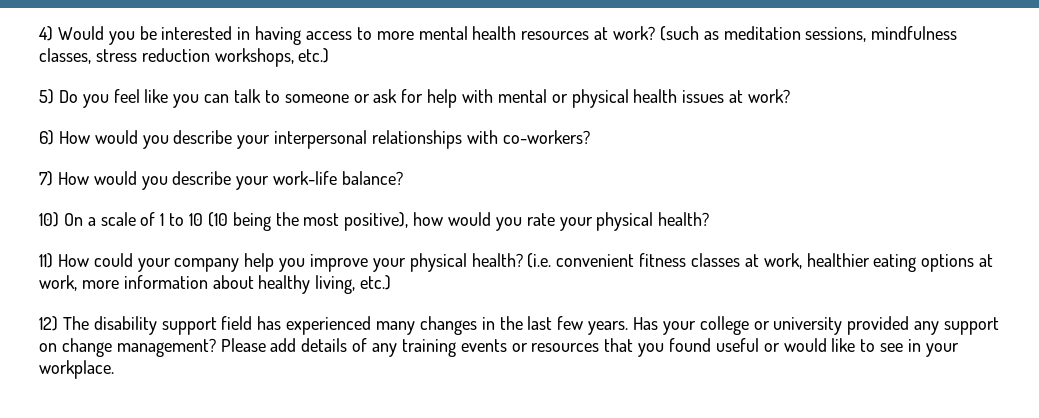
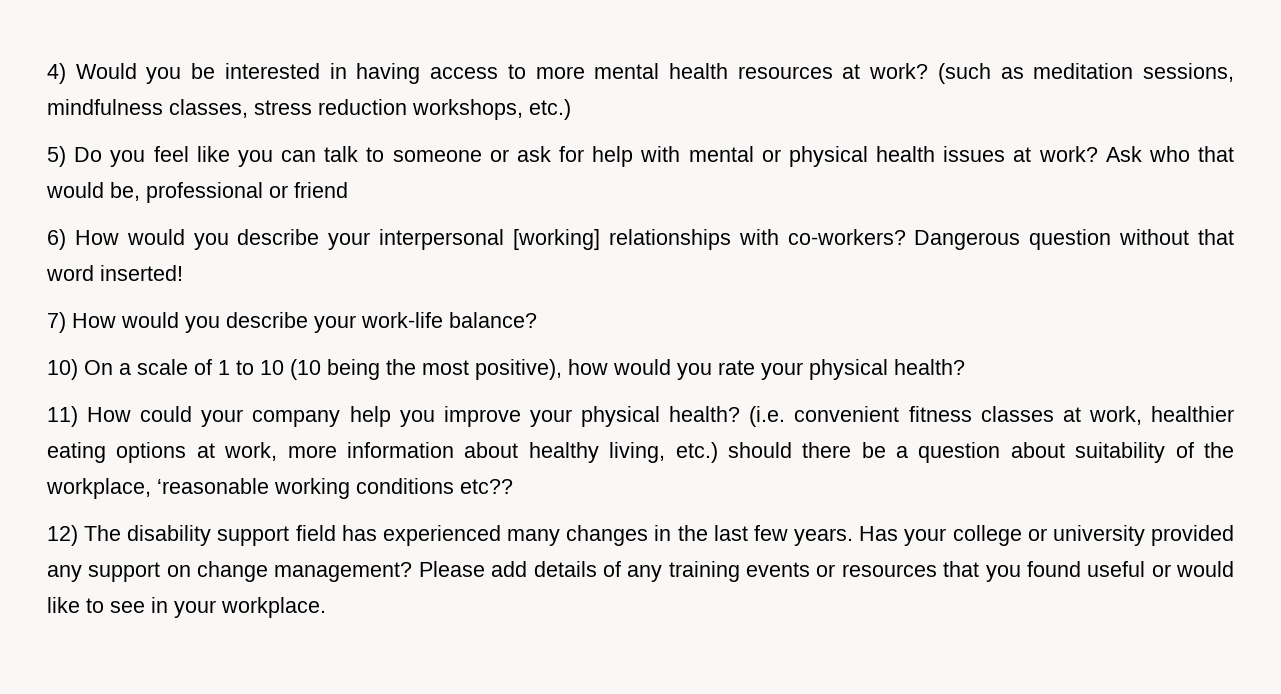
(791, 96) none -> [1105,146,1234,162] [46,182,348,203] Ask who that would be, professional or friend
(368, 139) none -> [513,229,600,250] [working]
(590, 137) none -> [914,229,1235,250] [46,265,183,281] Dangerous question without that word inserted!
(392, 282) none -> [727,442,1235,463] [46,478,513,499] should there be a question about suitability of the workplace, ‘reasonable working conditions etc??

